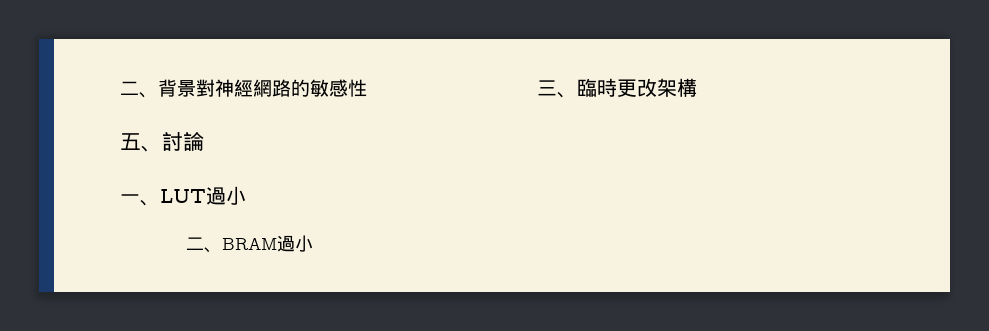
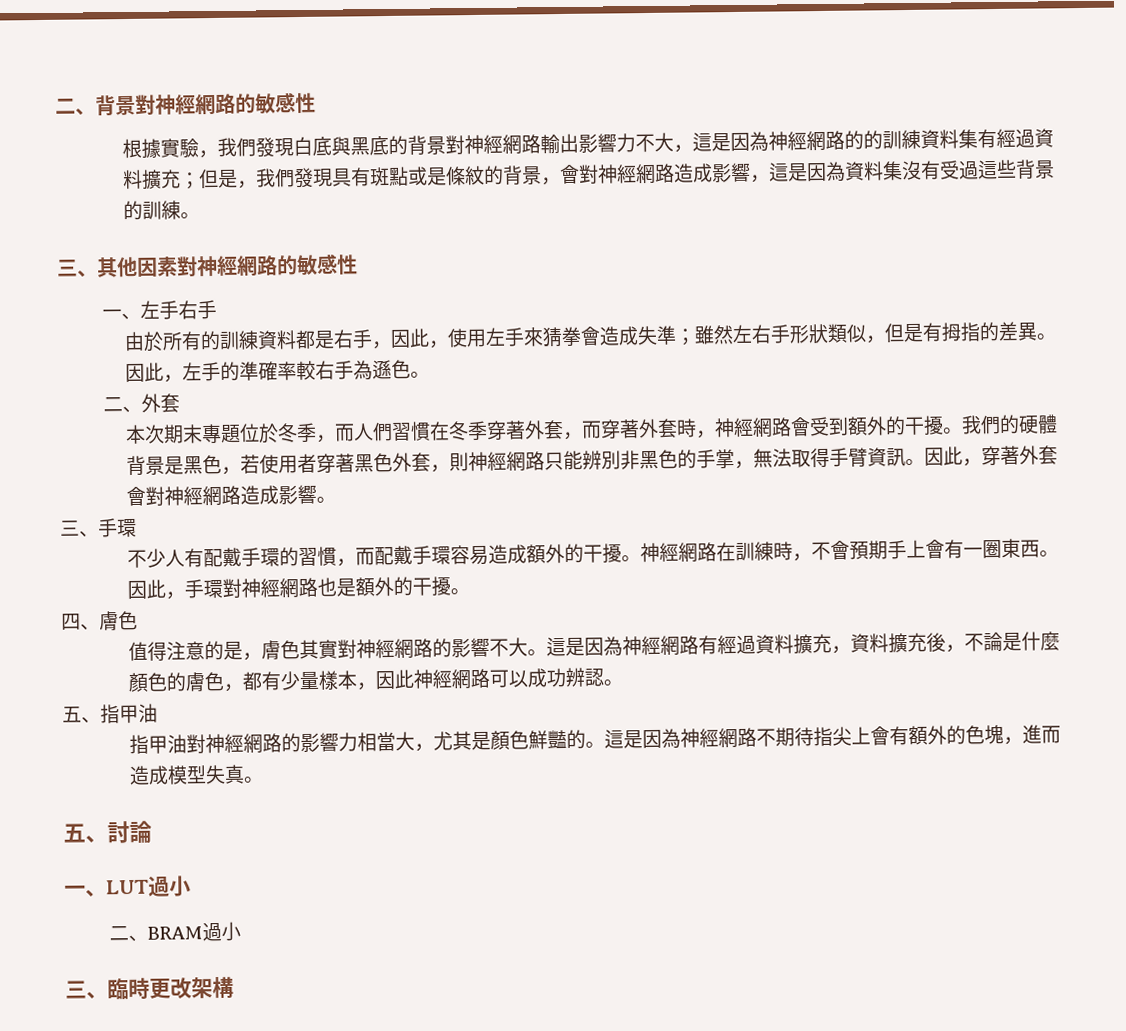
(367, 88) none -> [121,128,1054,159] [121,159,1055,190] [122,200,200,221] [57,253,358,278] [101,299,217,320] [123,321,1057,352] [124,359,430,383] [102,393,180,413] [124,414,1058,445] [125,445,1058,476] [125,484,336,507] [60,518,137,538] [126,538,1059,569] [126,576,470,600] [61,610,138,631] [127,631,1060,662] [127,667,623,693] [62,703,158,724] [128,724,1061,755] [128,764,264,786] // 根據實驗，我們發現白底與黑底的背景對神經網路輸出影響力不大，這是因為神經網路的的訓練資料集有經過資料擴充；但是，我們發現具有斑點或是條紋的背景，會對神經網路造成影響，這是因為資料集沒有受過這些背景的訓練。 // 三、其他因素對神經網路的敏感性 // 一、左手右手 // 由於所有的訓練資料都是右手，因此，使用左手來猜拳會造成失準；雖然左右手形狀類似，但是有拇指的差異。因此，左手的準確率較右手為遜色。 // 二、外套 // 本次期末專題位於冬季，而人們習慣在冬季穿著外套，而穿著外套時，神經網路會受到額外的干擾。我們的硬體背景是黑色，若使用者穿著黑色外套，則神經網路只能辨別非黑色的手掌，無法取得手臂資訊。因此，穿著外套會對神經網路造成影響。 // 三、手環 // 不少人有配戴手環的習慣，而配戴手環容易造成額外的干擾。神經網路在訓練時，不會預期手上會有一圈東西。因此，手環對神經網路也是額外的干擾。 // 四、膚色 // 值得注意的是，膚色其實對神經網路的影響不大。這是因為神經網路有經過資料擴充，資料擴充後，不論是什麼顏色的膚色，都有少量樣本，因此神經網路可以成功辨認。 // 五、指甲油 // 指甲油對神經網路的影響力相當大，尤其是顏色鮮豔的。這是因為神經網路不期待指尖上會有額外的色塊，進而造成模型失真。

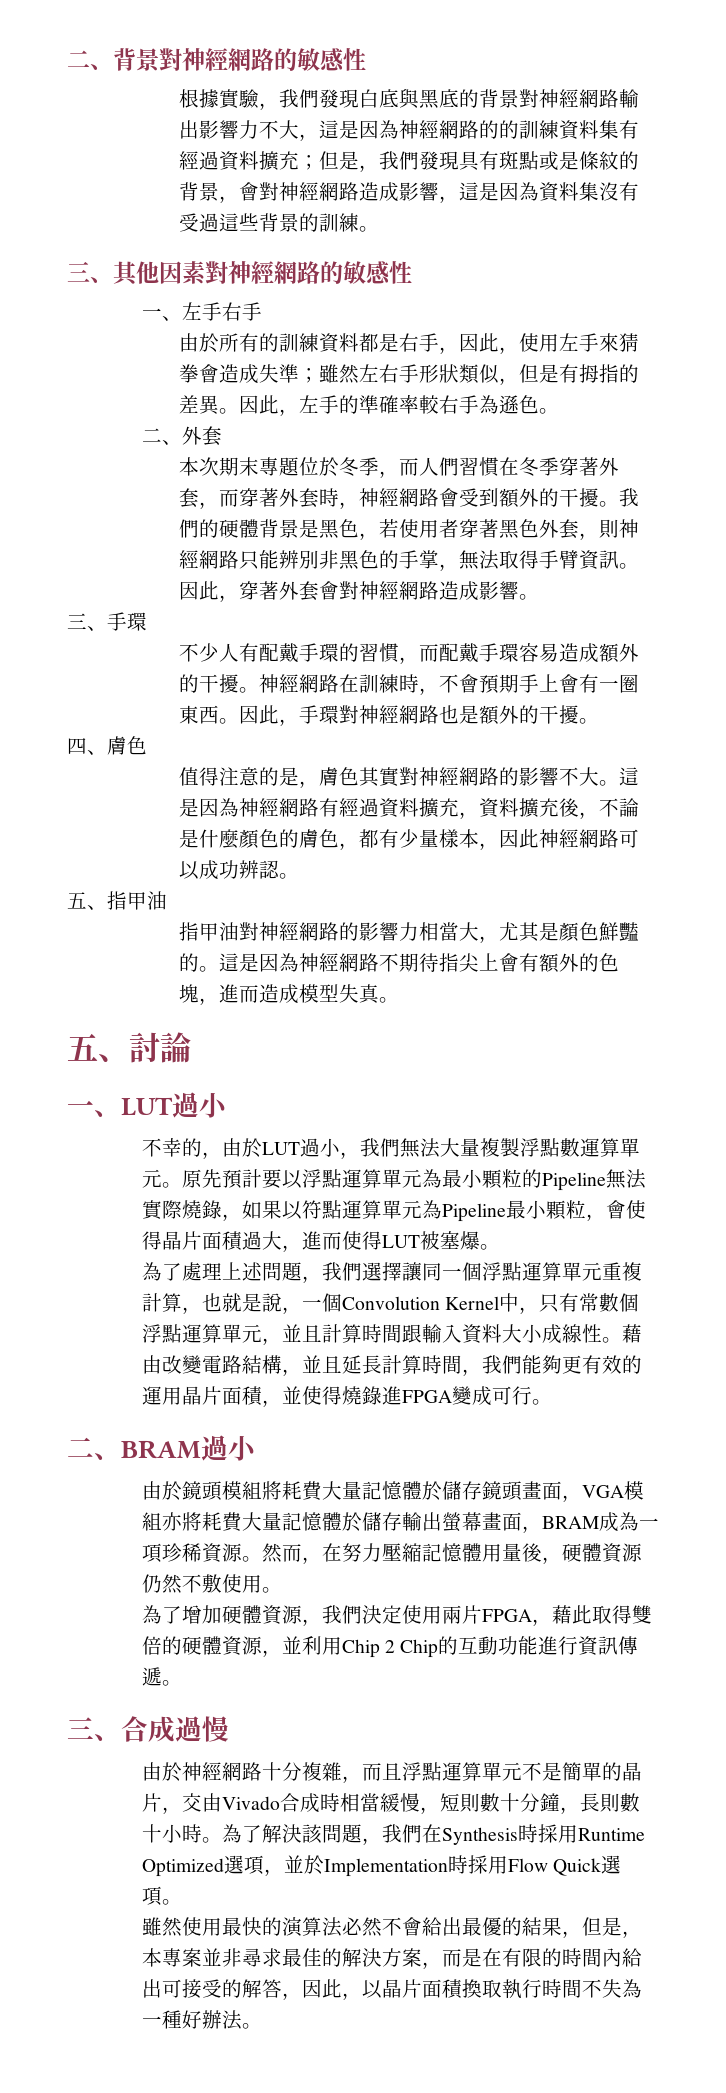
[108,921,241,942] [65,976,234,1000] 二、BRAM過小 // 三、臨時更改架構 -> [141,1138,640,1159] [141,1169,646,1191] [141,1200,646,1222] [141,1231,500,1252] [141,1262,642,1283] [141,1293,640,1314] [141,1324,642,1345] [141,1355,642,1376] [141,1386,552,1407] [67,1435,257,1461] [141,1481,644,1502] [141,1512,659,1533] [141,1543,642,1564] [141,1574,282,1594] [141,1605,652,1626] [141,1636,639,1658] [141,1667,182,1686] [67,1716,229,1742] [141,1762,642,1783] [141,1793,640,1814] [141,1824,645,1845] [141,1855,622,1877] [141,1886,182,1906] [141,1917,642,1938] [141,1948,642,1969] [141,1979,642,2000] [141,2010,262,2030] 不幸的，由於LUT過小，我們無法大量複製浮點數運算單元。原先預計要以浮點運算單元為最小顆粒的Pipeline無法實際燒錄，如果以符點運算單元為Pipeline最小顆粒，會使得晶片面積過大，進而使得LUT被塞爆。 // 為了處理上述問題，我們選擇讓同一個浮點運算單元重複計算，也就是說，一個Convolution Kernel中，只有常數個浮點運算單元，並且計算時間跟輸入資料大小成線性。藉由改變電路結構，並且延長計算時間，我們能夠更有效的運用晶片面積，並使得燒錄進FPGA變成可行。 // 二、BRAM過小 // 由於鏡頭模組將耗費大量記憶體於儲存鏡頭畫面，VGA模組亦將耗費大量記憶體於儲存輸出螢幕畫面，BRAM成為一項珍稀資源。然而，在努力壓縮記憶體用量後，硬體資源仍然不敷使用。 // 為了增加硬體資源，我們決定使用兩片FPGA，藉此取得雙倍的硬體資源，並利用Chip 2 Chip的互動功能進行資訊傳遞。 // 三、合成過慢 // 由於神經網路十分複雜，而且浮點運算單元不是簡單的晶片，交由Vivado合成時相當緩慢，短則數十分鐘，長則數十小時。為了解決該問題，我們在Synthesis時採用Runtime Optimized選項，並於Implementation時採用Flow Quick選項。 // 雖然使用最快的演算法必然不會給出最優的結果，但是，本專案並非尋求最佳的解決方案，而是在有限的時間內給出可接受的解答，因此，以晶片面積換取執行時間不失為一種好辦法。

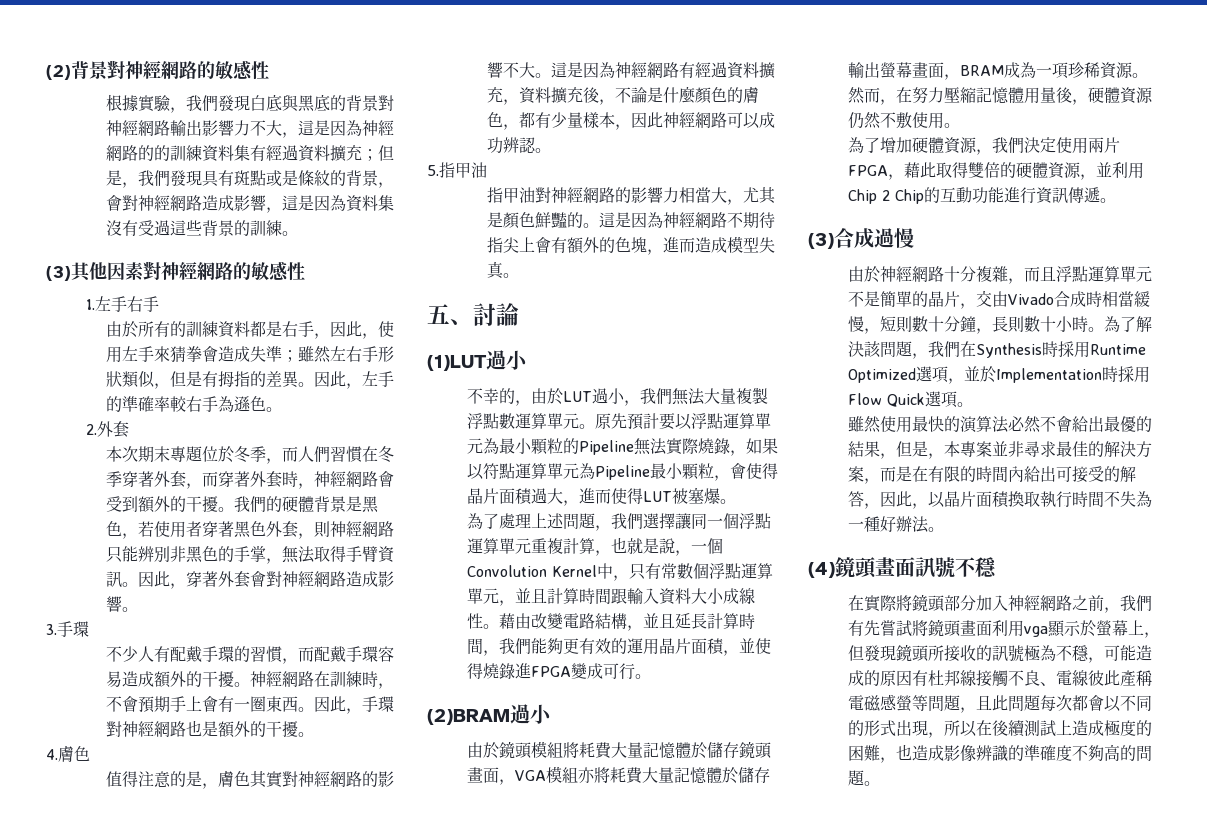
[67,50,113,70] 二、 -> [46,65,71,80] (2)
[67,261,113,283] 三、 -> [46,266,71,281] (3)
[141,308,182,321] 一、 -> [86,299,96,310] 1.
[141,428,182,445] 二、 -> [86,424,98,435] 2.
[67,613,107,631] 三、 -> [46,624,57,635] 3.
[67,738,107,755] 四、 -> [46,749,58,760] 4.
[67,892,107,910] 五、 -> [427,165,439,176] 5.
[67,1097,173,1117] 一、LUT -> [427,355,487,371] (1)LUT
[67,1437,201,1460] 二、BRAM -> [427,709,510,725] (2)BRAM
[67,1717,121,1741] 三、 -> [808,233,834,249] (3)
(262, 2026) none -> [808,557,997,578] [848,594,1153,613] [848,619,1161,638] [848,644,1153,663] [848,670,1154,687] [848,694,1153,713] [848,720,1153,738] [848,744,1153,763] [848,770,881,786] // (4)鏡頭畫面訊號不穩 // 在實際將鏡頭部分加入神經網路之前，我們有先嘗試將鏡頭畫面利用vga顯示於螢幕上，但發現鏡頭所接收的訊號極為不穩，可能造成的原因有杜邦線接觸不良、電線彼此產稱電磁感螢等問題，且此問題每次都會以不同的形式出現，所以在後續測試上造成極度的困難，也造成影像辨識的準確度不夠高的問題。

